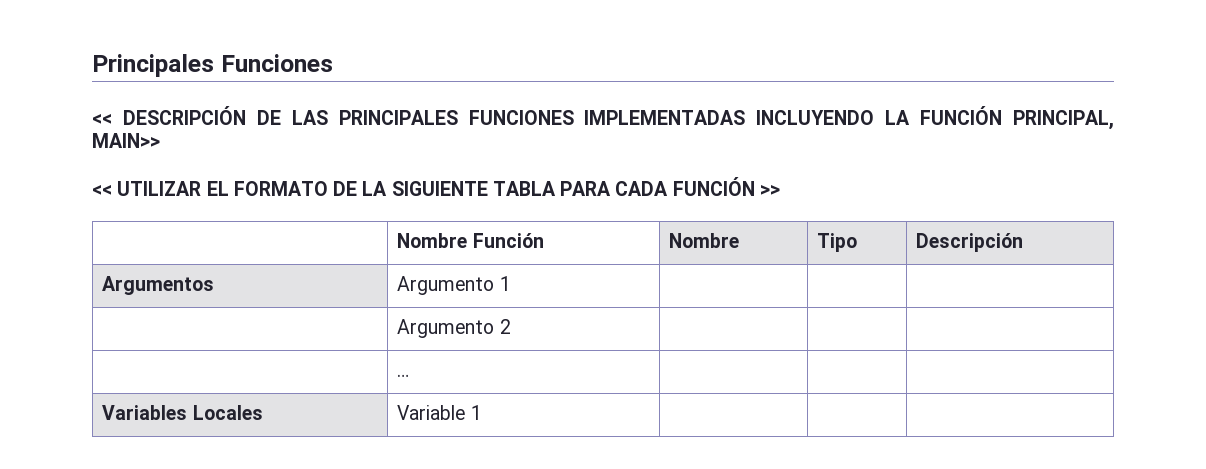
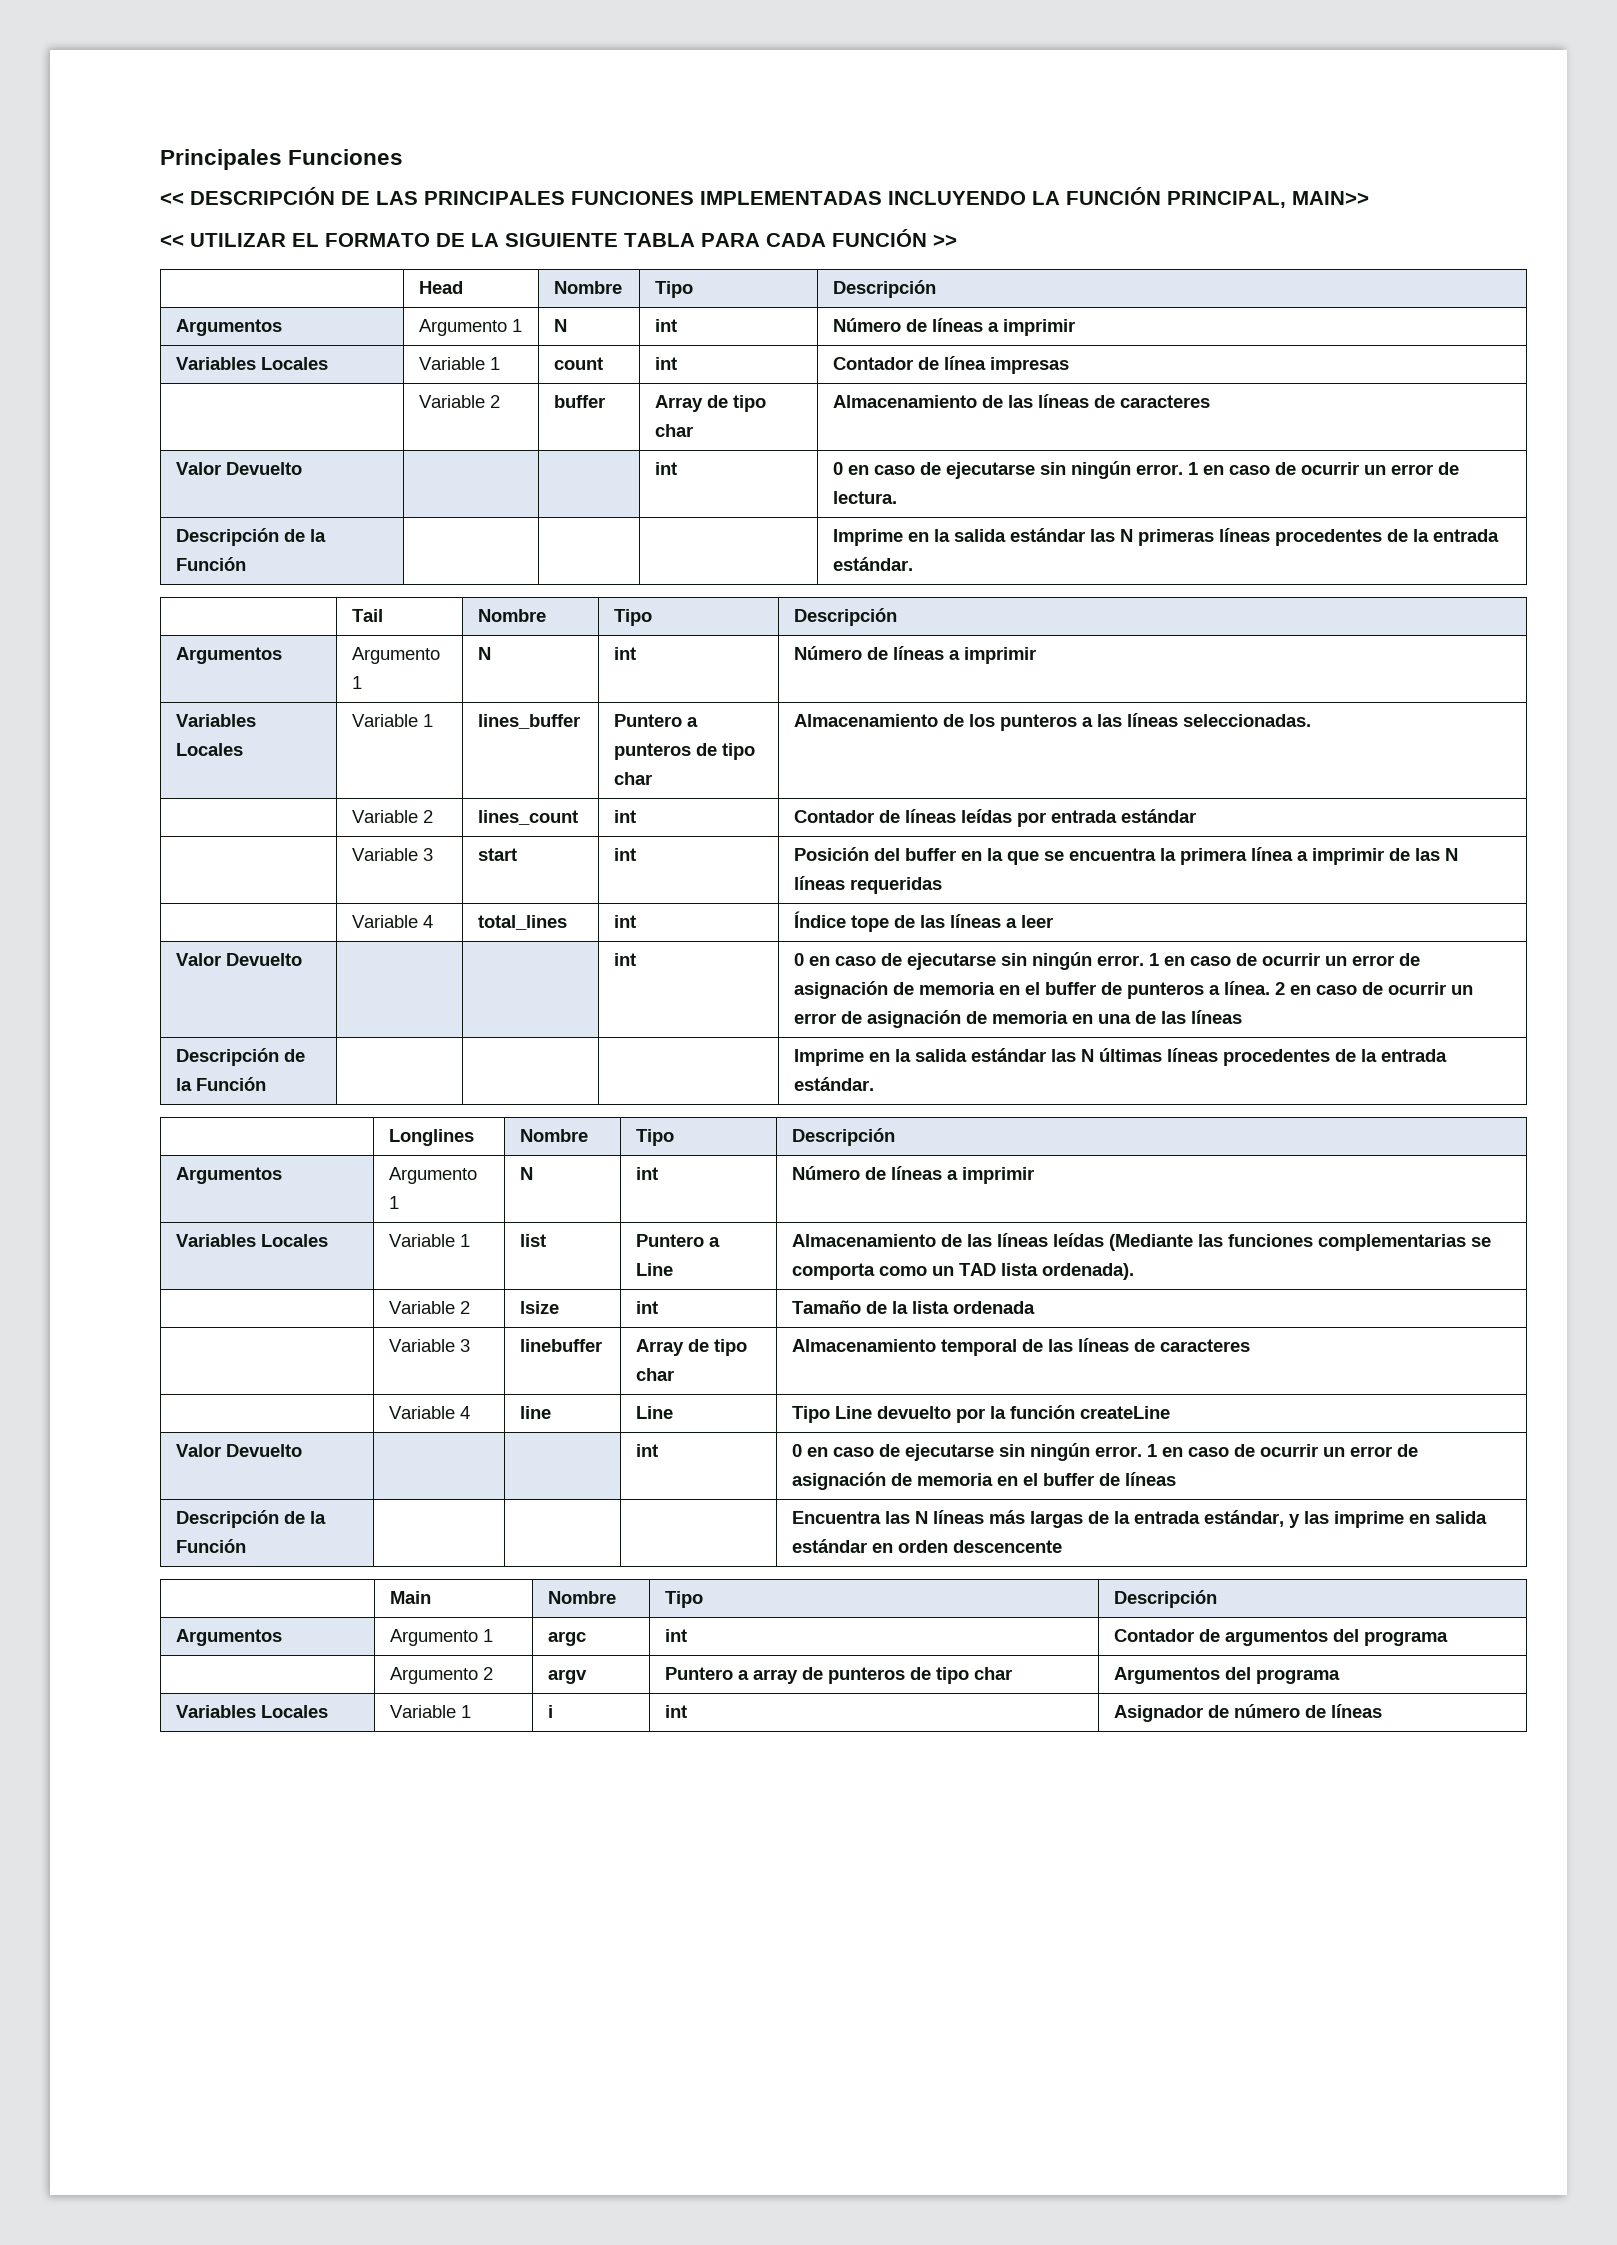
[397,233,544,248] [669,233,740,248] [817,233,858,252] [916,233,1024,252] [102,276,215,295] [397,276,511,295] [397,319,511,338] [397,374,410,377] [102,405,263,420] [397,405,482,420] Nombre Función | Nombre | Tipo | Descripción // Argumentos | Argumento 1 | | | // | Argumento 2 | | | // | … | | | // Variables Locales | Variable 1 | | | -> [419,281,464,294] [554,281,623,294] [655,281,694,298] [833,280,937,298] [176,319,283,336] [419,319,523,336] [554,319,568,332] [655,319,678,332] [833,318,1076,336] [176,357,329,370] [419,357,501,370] [554,357,604,370] [655,357,678,370] [833,356,1070,374] [419,395,501,408] [554,395,606,408] [655,395,767,412] [655,424,694,437] [833,394,1211,408] [176,462,303,475] [655,462,678,475] [833,461,1460,479] [833,491,898,504] [176,528,327,546] [176,557,247,571] [833,528,1500,546] [833,557,914,571] [352,609,384,622] [478,609,547,622] [614,609,653,626] [794,608,898,626] [176,647,283,664] [352,647,441,664] [352,676,363,689] [478,647,492,660] [614,647,637,660] [794,646,1037,664] [176,714,257,727] [176,743,244,756] [352,714,434,727] [478,714,581,729] [614,714,699,727] [614,743,756,760] [614,772,653,785] [794,713,1312,731] [352,810,434,823] [478,810,579,825] [614,810,637,823] [794,809,1197,827] [352,848,434,861] [478,848,518,861] [614,848,637,861] [794,847,1459,865] [794,876,943,894] [352,915,434,928] [478,915,568,930] [614,915,637,928] [794,911,1054,932] [176,953,303,966] [614,953,637,966] [794,952,1421,970] [794,981,1474,999] [794,1010,1243,1028] [176,1048,306,1066] [176,1077,267,1091] [794,1048,1448,1066] [794,1077,875,1091] [389,1129,475,1146] [520,1129,589,1142] [636,1129,675,1146] [792,1128,896,1146] [176,1167,283,1184] [389,1167,478,1184] [389,1196,400,1209] [520,1167,534,1180] [636,1167,659,1180] [792,1166,1035,1184] [176,1234,329,1247] [389,1234,471,1247] [520,1234,547,1247] [636,1234,721,1247] [636,1263,674,1276] [792,1233,1492,1251] [792,1263,1135,1280] [389,1301,471,1314] [520,1301,560,1314] [636,1301,659,1314] [792,1300,1036,1314] [389,1339,471,1352] [520,1339,603,1352] [636,1339,748,1356] [636,1368,675,1381] [792,1338,1251,1356] [389,1406,471,1419] [520,1406,552,1419] [636,1406,674,1419] [792,1405,1171,1423] [176,1444,303,1457] [636,1444,659,1457] [792,1443,1419,1461] [792,1472,1177,1490] [176,1510,327,1528] [176,1539,247,1553] [792,1510,1488,1528] [792,1539,1063,1553] [390,1591,432,1604] [548,1591,617,1604] [665,1591,704,1608] [1114,1590,1218,1608] [176,1629,283,1646] [390,1629,494,1646] [548,1631,587,1646] [665,1629,688,1642] [1114,1629,1449,1646] [390,1667,494,1684] [548,1669,588,1684] [665,1667,1013,1684] [1114,1667,1341,1684] [176,1705,329,1718] [390,1705,472,1718] [548,1705,554,1718] [665,1705,688,1718] [1114,1704,1383,1722] Head | Nombre | Tipo | Descripción // Argumentos | Argumento 1 | N | int | Número de líneas a imprimir // Variables Locales | Variable 1 | count | int | Contador de línea impresas // | Variable 2 | buffer | Array de tipo char | Almacenamiento de las líneas de caracteres // Valor Devuelto | | | int | 0 en caso de ejecutarse sin ningún error. 1 en caso de ocurrir un error de lectura. // Descripción de la Función | | | | Imprime en la salida estándar las N primeras líneas procedentes de la entrada estándar. // | Tail | Nombre | Tipo | Descripción // Argumentos | Argumento 1 | N | int | Número de líneas a imprimir // Variables Locales | Variable 1 | lines_buffer | Puntero a punteros de tipo char | Almacenamiento de los punteros a las líneas seleccionadas. // | Variable 2 | lines_count | int | Contador de líneas leídas por entrada estándar // | Variable 3 | start | int | Posición del buffer en la que se encuentra la primera línea a imprimir de las N líneas requeridas // | Variable 4 | total_lines | int | Índice tope de las líneas a leer // Valor Devuelto | | | int | 0 en caso de ejecutarse sin ningún error. 1 en caso de ocurrir un error de asignación de memoria en el buffer de punteros a línea. 2 en caso de ocurrir un error de asignación de memoria en una de las líneas // Descripción de la Función | | | | Imprime en la salida estándar las N últimas líneas procedentes de la entrada estándar. // | Longlines | Nombre | Tipo | Descripción // Argumentos | Argumento 1 | N | int | Número de líneas a imprimir // Variables Locales | Variable 1 | list | Puntero a Line | Almacenamiento de las líneas leídas (Mediante las funciones complementarias se comporta como un TAD lista ordenada). // | Variable 2 | lsize | int | Tamaño de la lista ordenada // | Variable 3 | linebuffer | Array de tipo char | Almacenamiento temporal de las líneas de caracteres // | Variable 4 | line | Line | Tipo Line devuelto por la función createLine // Valor Devuelto | | | int | 0 en caso de ejecutarse sin ningún error. 1 en caso de ocurrir un error de asignación de memoria en el buffer de líneas // Descripción de la Función | | | | Encuentra las N líneas más largas de la entrada estándar, y las imprime en salida estándar en orden descencente // | Main | Nombre | Tipo | Descripción // Argumentos | Argumento 1 | argc | int | Contador de argumentos del programa // | Argumento 2 | argv | Puntero a array de punteros de tipo char | Argumentos del programa // Variables Locales | Variable 1 | i | int | Asignador de número de líneas

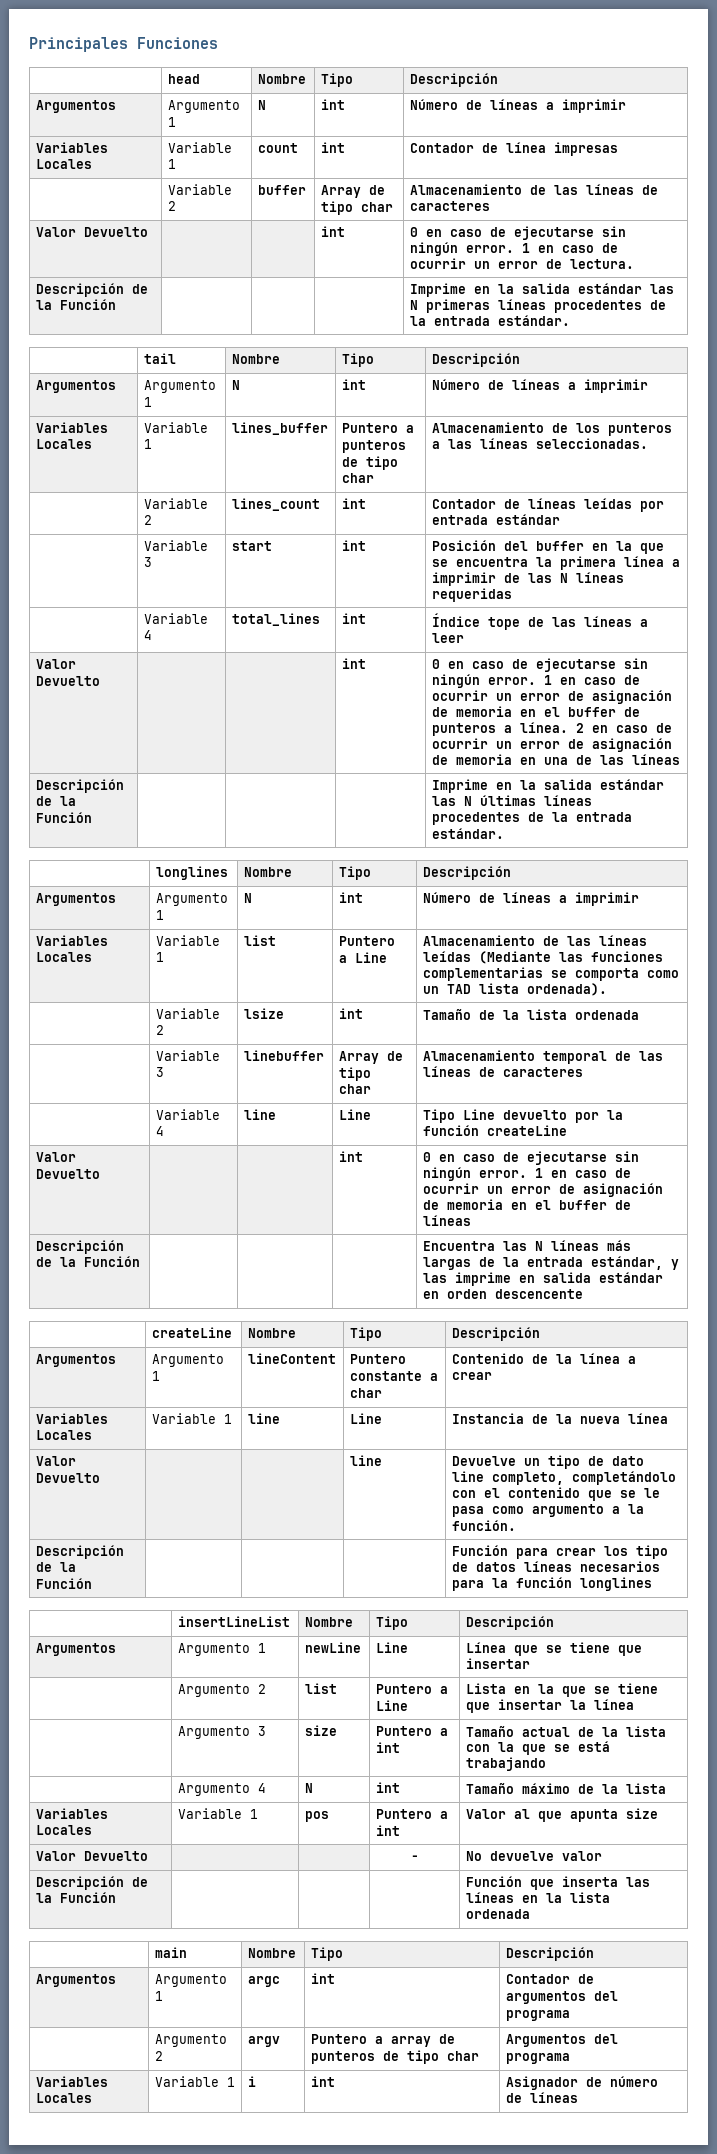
[160,187,1369,208] [160,229,957,247] [419,281,464,294] // << DESCRIPCIÓN DE LAS PRINCIPALES FUNCIONES IMPLEMENTADAS INCLUYENDO LA FUNCIÓN PRINCIPAL, MAIN>> // << UTILIZAR EL FORMATO DE LA SIGUIENTE TABLA PARA CADA FUNCIÓN >> // | Head -> [167,74,200,84] // | head
[352,609,384,622] Tail -> [143,353,176,364] tail
[389,1129,475,1146] Longlines -> [155,866,228,880] longlines
[390,1591,432,1604] Main -> [151,1327,232,1338] [247,1328,296,1338] [349,1327,382,1341] [451,1327,540,1341] [35,1354,116,1367] [151,1354,224,1367] [151,1371,160,1381] [247,1353,336,1364] [349,1354,406,1364] [349,1371,438,1381] [349,1388,382,1398] [451,1353,636,1364] [451,1372,492,1380] [35,1413,108,1424] [35,1430,92,1440] [151,1413,232,1424] [247,1413,280,1424] [349,1413,382,1424] [451,1413,668,1424] [35,1456,76,1466] [35,1473,100,1483] [349,1455,382,1466] [451,1455,644,1469] [451,1471,676,1485] [451,1487,660,1501] [451,1504,644,1517] [451,1520,516,1531] [35,1545,124,1559] [35,1562,76,1572] [35,1578,92,1589] [451,1545,668,1559] [451,1561,660,1572] [451,1577,652,1591] [177,1616,290,1627] [304,1617,353,1627] [375,1616,408,1630] [465,1616,554,1630] [35,1643,116,1656] [177,1643,266,1656] [304,1642,361,1653] [375,1642,408,1653] [465,1642,642,1656] [465,1658,530,1669] [177,1684,266,1697] [304,1683,337,1694] [375,1684,448,1694] [375,1700,408,1711] [465,1683,658,1697] [465,1699,634,1713] [177,1726,266,1739] [304,1725,337,1736] [375,1726,448,1736] [375,1742,400,1753] [465,1725,666,1737] [465,1741,610,1755] [465,1757,546,1771] [177,1783,266,1796] [304,1783,313,1793] [375,1782,400,1793] [465,1782,666,1794] [35,1808,108,1819] [35,1825,92,1835] [177,1808,258,1819] [304,1811,329,1822] [375,1809,448,1819] [375,1825,400,1836] [465,1808,658,1822] [35,1851,148,1861] [410,1855,419,1861] [465,1851,602,1861] [35,1876,148,1890] [35,1892,116,1903] [465,1876,650,1890] [465,1892,610,1903] [465,1909,530,1919] [154,1947,187,1958] createLine | Nombre | Tipo | Descripción // Argumentos | Argumento 1 | lineContent | Puntero constante a char | Contenido de la línea a crear // Variables Locales | Variable 1 | line | Line | Instancia de la nueva línea // Valor Devuelto | | | line | Devuelve un tipo de dato line completo, completándolo con el contenido que se le pasa como argumento a la función. // Descripción de la Función | | | | Función para crear los tipo de datos líneas necesarios para la función longlines // | insertLineList | Nombre | Tipo | Descripción // Argumentos | Argumento 1 | newLine | Line | Línea que se tiene que insertar // | Argumento 2 | list | Puntero a Line | Lista en la que se tiene que insertar la línea // | Argumento 3 | size | Puntero a int | Tamaño actual de la lista con la que se está trabajando // | Argumento 4 | N | int | Tamaño máximo de la lista // Variables Locales | Variable 1 | pos | Puntero a int | Valor al que apunta size // Valor Devuelto | | | - | No devuelve valor // Descripción de la Función | | | | Función que inserta las líneas en la lista ordenada // | main

